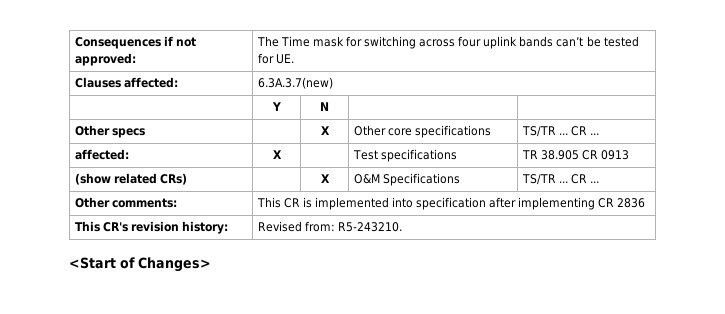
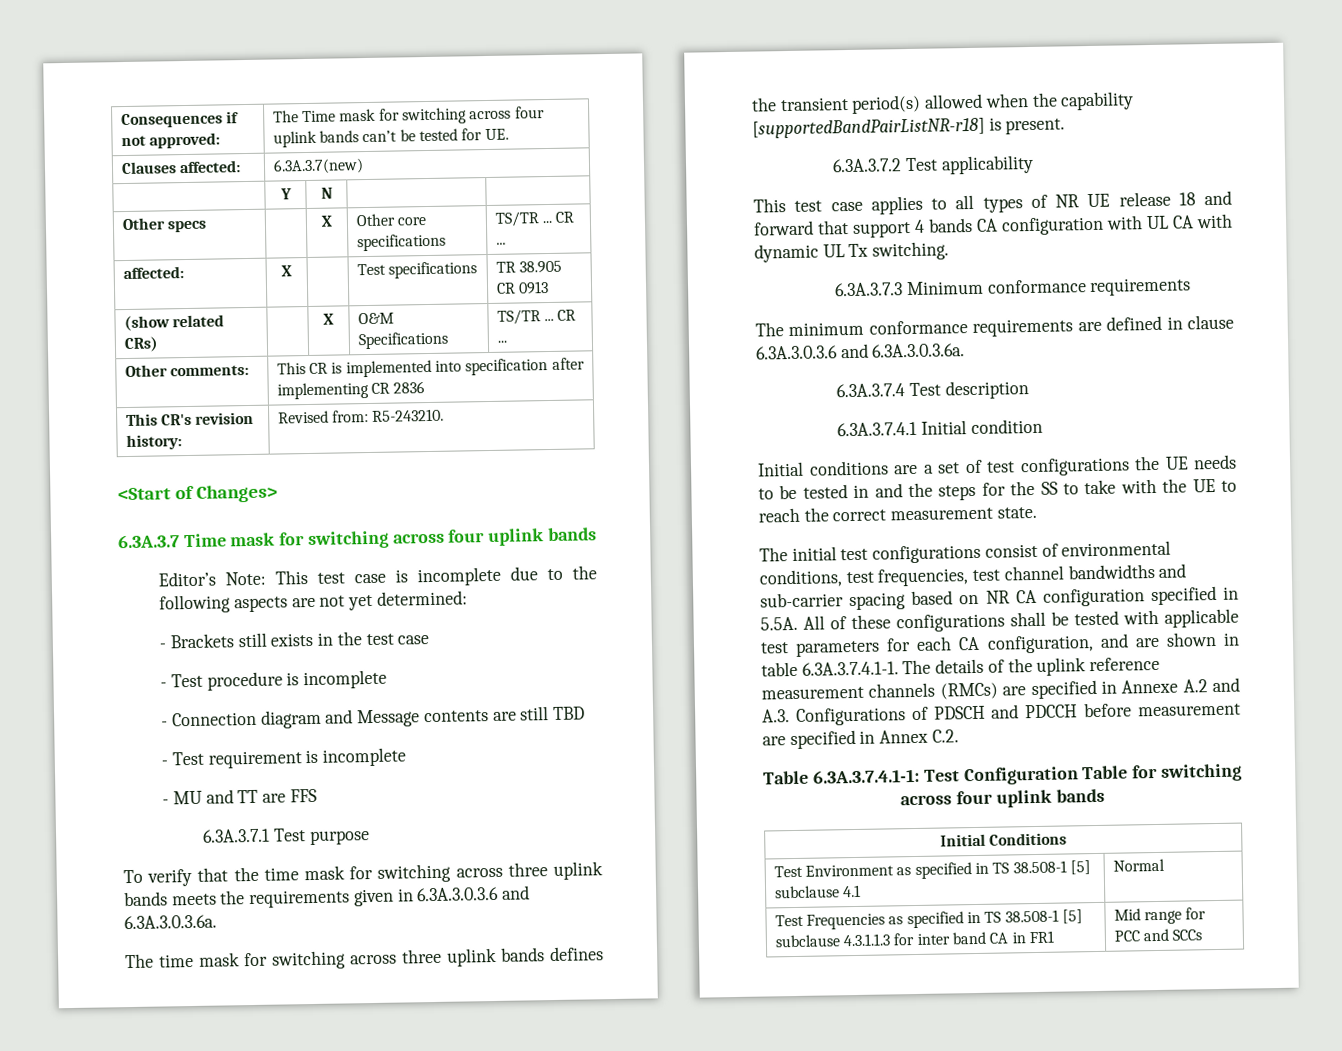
(211, 264) none -> [118,527,597,550] [158,565,598,587] [159,590,468,614] [159,631,430,649] [160,669,388,691] [161,706,585,729] [161,747,407,769] [162,788,317,805] [202,828,370,846] [123,861,603,887] [124,885,531,909] [124,914,217,930] [125,946,604,970] [751,91,1135,114] [752,117,1066,139] [832,154,1034,175] [753,190,1232,215] [753,213,1233,238] [754,241,950,263] [835,277,1192,297] [755,314,1234,337] [756,343,966,360] [836,380,1029,400] [837,418,1043,437] [757,454,1237,477] [758,478,1237,501] [758,506,1037,523] [759,540,1172,564] [759,563,1187,588] [760,585,1239,611] [760,608,1239,633] [760,631,1240,657] [761,656,1161,677] [761,677,1240,700] [762,702,1241,726] [762,729,959,750] [763,763,1242,786] [900,788,1105,808] [939,832,1068,847] [773,860,1091,880] [773,884,862,899] [1112,858,1165,872] [774,909,1083,930] [774,930,1054,948] [1113,907,1207,925] [1113,928,1203,942] // 6.3A.3.7 Time mask for switching across four uplink bands // Editor’s Note: This test case is incomplete due to the following aspects are not yet determined: // - Brackets still exists in the test case // - Test procedure is incomplete // - Connection diagram and Message contents are still TBD // - Test requirement is incomplete // - MU and TT are FFS // 6.3A.3.7.1 Test purpose // To verify that the time mask for switching across three uplink bands meets the requirements given in 6.3A.3.0.3.6 and 6.3A.3.0.3.6a. // The time mask for switching across three uplink bands defines the transient period(s) allowed when the capability [supportedBandPairListNR-r18] is present. // 6.3A.3.7.2 Test applicability // This test case applies to all types of NR UE release 18 and forward that support 4 bands CA configuration with UL CA with dynamic UL Tx switching. // 6.3A.3.7.3 Minimum conformance requirements // The minimum conformance requirements are defined in clause 6.3A.3.0.3.6 and 6.3A.3.0.3.6a. // 6.3A.3.7.4 Test description // 6.3A.3.7.4.1 Initial condition // Initial conditions are a set of test configurations the UE needs to be tested in and the steps for the SS to take with the UE to reach the correct measurement state. // The initial test configurations consist of environmental conditions, test frequencies, test channel bandwidths and sub-carrier spacing based on NR CA configuration specified in 5.5A. All of these configurations shall be tested with applicable test parameters for each CA configuration, and are shown in table 6.3A.3.7.4.1-1. The details of the uplink reference measurement channels (RMCs) are specified in Annexe A.2 and A.3. Configurations of PDSCH and PDCCH before measurement are specified in Annex C.2. // Table 6.3A.3.7.4.1-1: Test Configuration Table for switching across four uplink bands // Initial Conditions // Test Environment as specified in TS 38.508-1 [5] subclause 4.1 | Normal // Test Frequencies as specified in TS 38.508-1 [5] subclause 4.3.1.1.3 for inter band CA in FR1 | Mid range for PCC and SCCs

